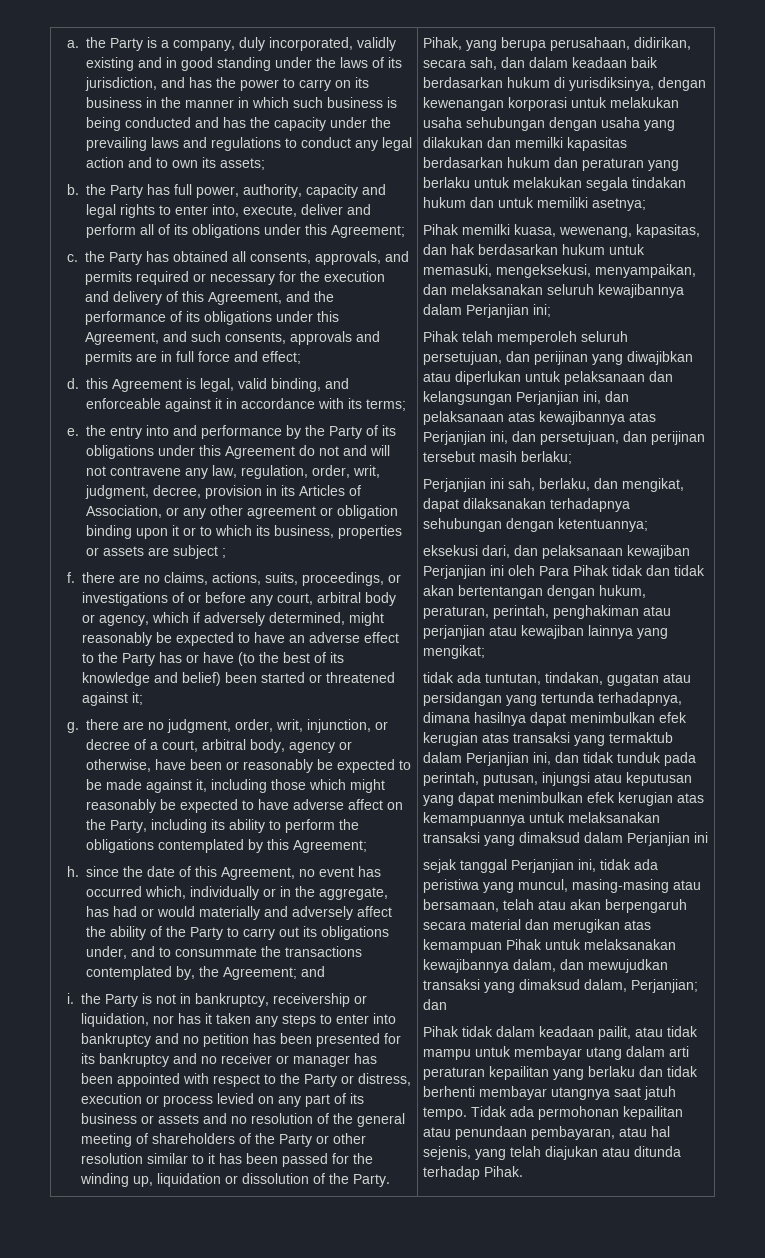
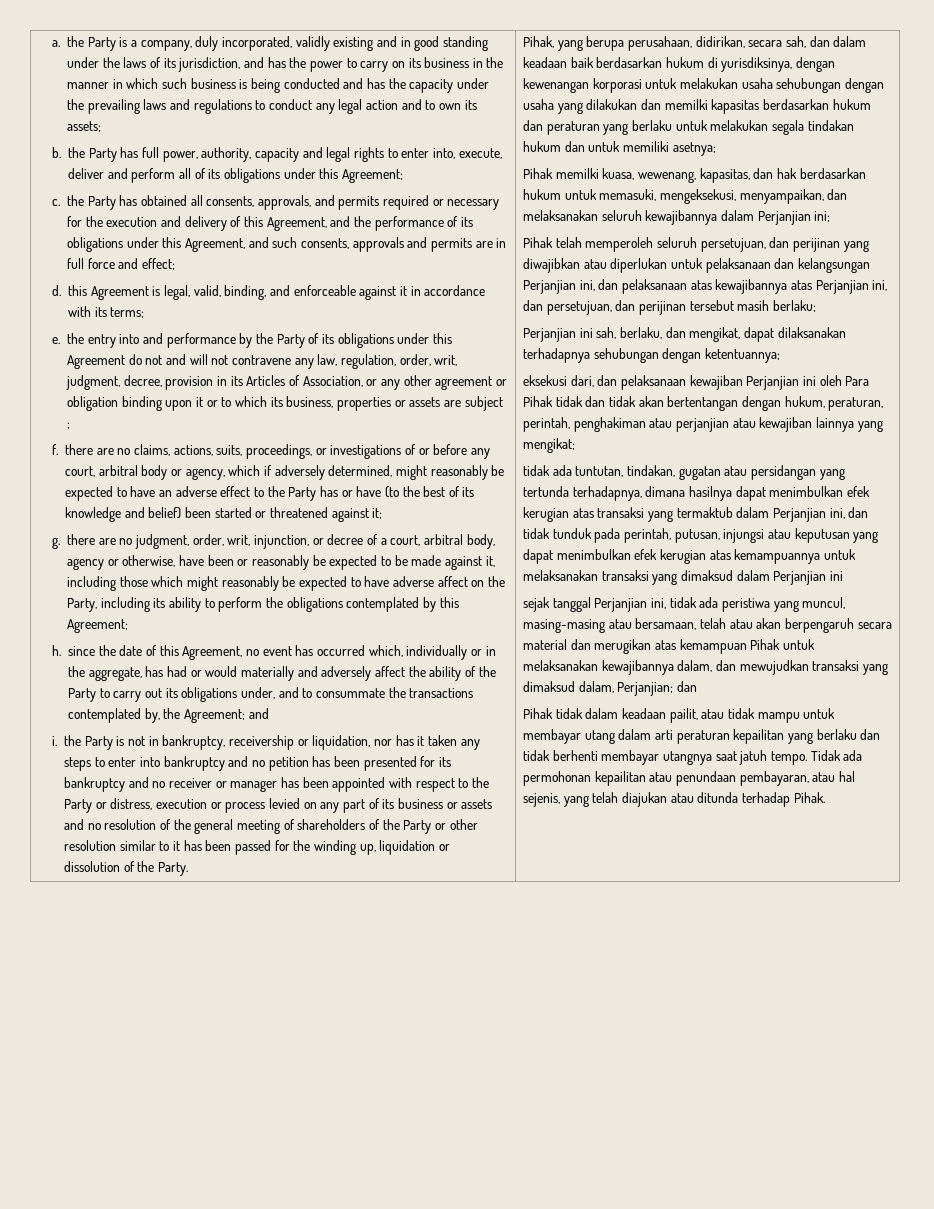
[237,378,267,389] valid -> [193,285,221,297] valid,

